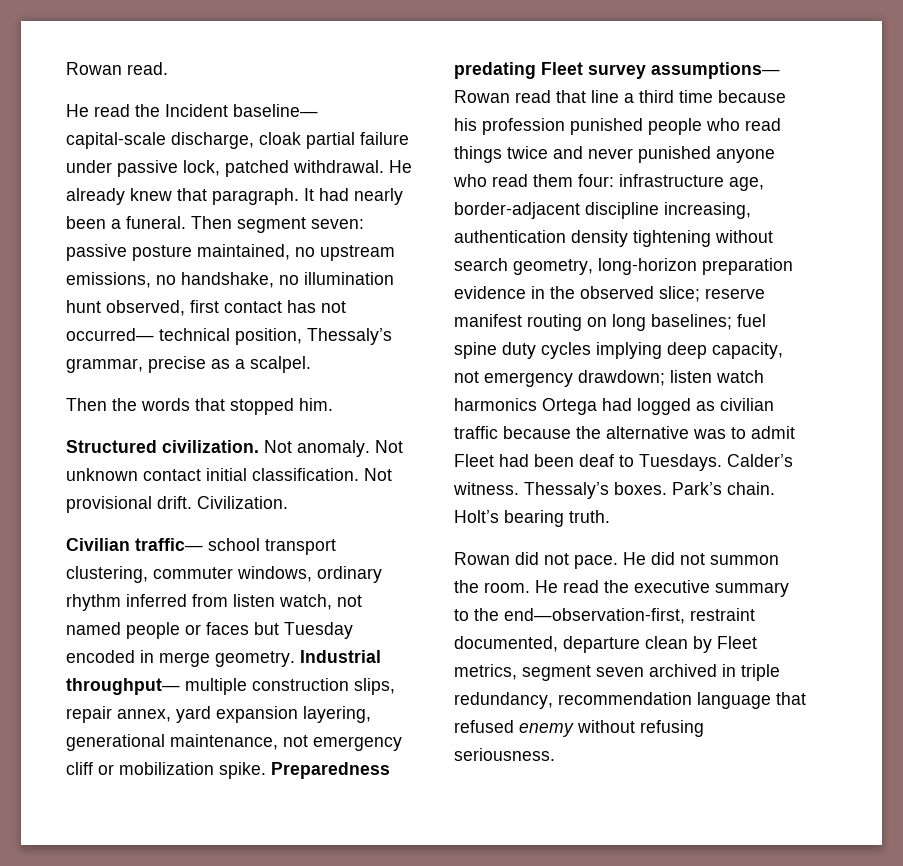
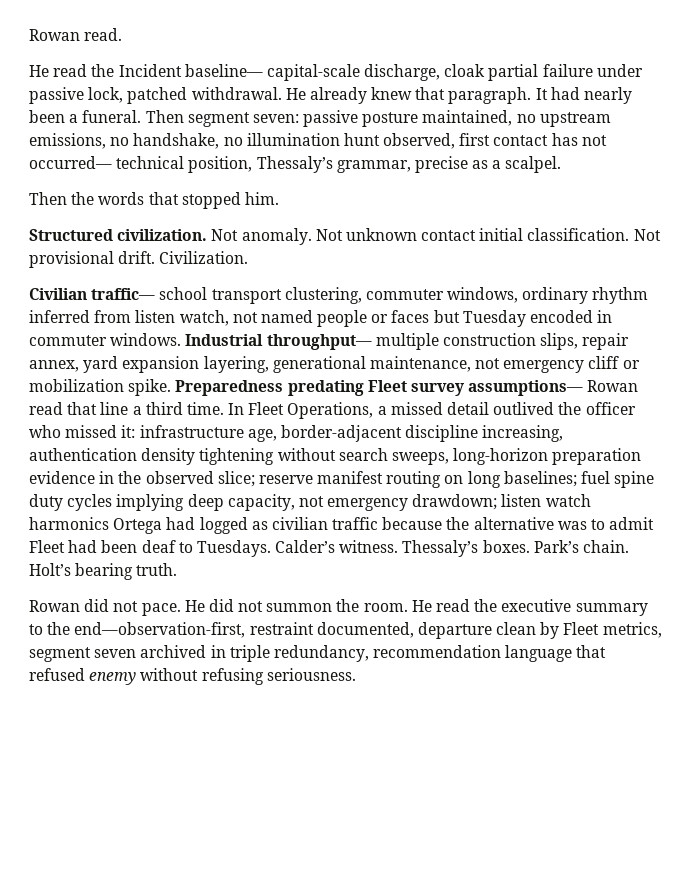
[159,651,295,667] merge geometry. -> [29,333,182,346] commuter windows.
[679,90,786,103] [454,118,781,135] [454,146,775,163] [453,174,614,187] time because his profession punished people who read things twice and never punished anyone who read them four: -> [186,402,636,419] [29,425,136,438] time. In Fleet Operations, a missed detail outlived the officer who missed it:
[513,259,593,275] geometry, -> [391,452,449,465] sweeps,

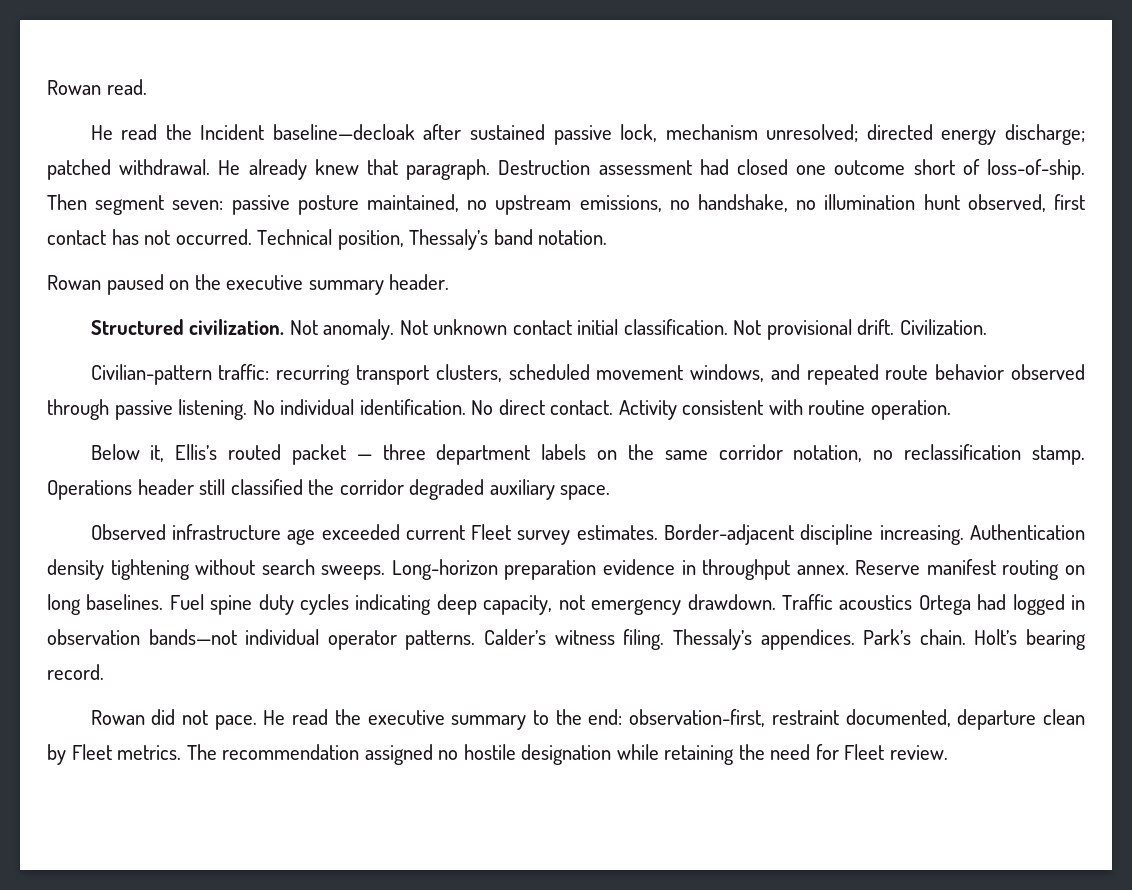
[184,64,643,81] [29,87,124,104] baseline— capital-scale discharge, cloak partial failure under passive lock, -> [272,124,1086,145] baseline—decloak after sustained passive lock, mechanism unresolved; directed energy discharge;
[535,87,633,104] [29,110,142,123] It had nearly been a funeral. -> [498,159,1086,180] Destruction assessment had closed one outcome short of loss-of-ship.
[29,156,562,173] [29,192,279,209] occurred— technical position, Thessaly’s grammar, precise as a scalpel. // Then the words that stopped him. -> [175,229,608,250] [47,274,450,295] occurred. Technical position, Thessaly’s band notation. // Rowan paused on the executive summary header.
[29,287,649,304] [29,310,613,327] [29,333,630,350] [29,356,640,373] [29,379,639,396] [29,402,636,419] [29,425,564,442] [29,448,137,461] Civilian traffic— school transport clustering, commuter windows, ordinary rhythm inferred from listen watch, not named people or faces but Tuesday encoded in commuter windows. Industrial throughput— multiple construction slips, repair annex, yard expansion layering, generational maintenance, not emergency cliff or mobilization spike. Preparedness predating Fleet survey assumptions— Rowan read that line a third time. In Fleet Operations, a missed detail outlived the officer who missed it: infrastructure age, border-adjacent discipline increasing, authentication -> [90,364,1085,385] [47,399,951,420] [90,444,1086,465] [47,479,611,500] [90,524,1085,545] Civilian-pattern traffic: recurring transport clusters, scheduled movement windows, and repeated route behavior observed through passive listening. No individual identification. No direct contact. Activity consistent with routine operation. // Below it, Ellis’s routed packet — three department labels on the same corridor notation, no reclassification stamp. Operations header still classified the corridor degraded auxiliary space. // Observed infrastructure age exceeded current Fleet survey estimates. Border-adjacent discipline increasing. Authentication
[391,448,549,465] sweeps, long-horizon -> [321,559,498,580] sweeps. Long-horizon
[118,471,313,487] the observed slice; reserve -> [702,559,921,580] throughput annex. Reserve
[503,471,611,487] baselines; fuel -> [86,594,204,610] baselines. Fuel
[116,494,185,511] implying -> [355,594,432,615] indicating
[412,494,591,510] [29,517,655,534] [29,540,530,557] drawdown; listen watch harmonics Ortega had logged as civilian traffic because the alternative was to admit Fleet had been deaf to Tuesdays. Calder’s witness. Thessaly’s boxes. -> [687,594,1085,615] [47,629,855,650] drawdown. Traffic acoustics Ortega had logged in observation bands—not individual operator patterns. Calder’s witness filing. Thessaly’s appendices.
[136,563,178,576] truth. -> [47,664,104,680] record.
[208,599,432,612] did not summon the room. He -> (286, 717) none
[74,622,246,638] end—observation-first, -> [588,709,766,727] end: observation-first,
[602,622,662,638] [29,645,607,662] [29,668,356,685] metrics, segment seven archived in triple redundancy, recommendation language that refused enemy without refusing seriousness. -> [117,744,949,765] metrics. The recommendation assigned no hostile designation while retaining the need for Fleet review.

